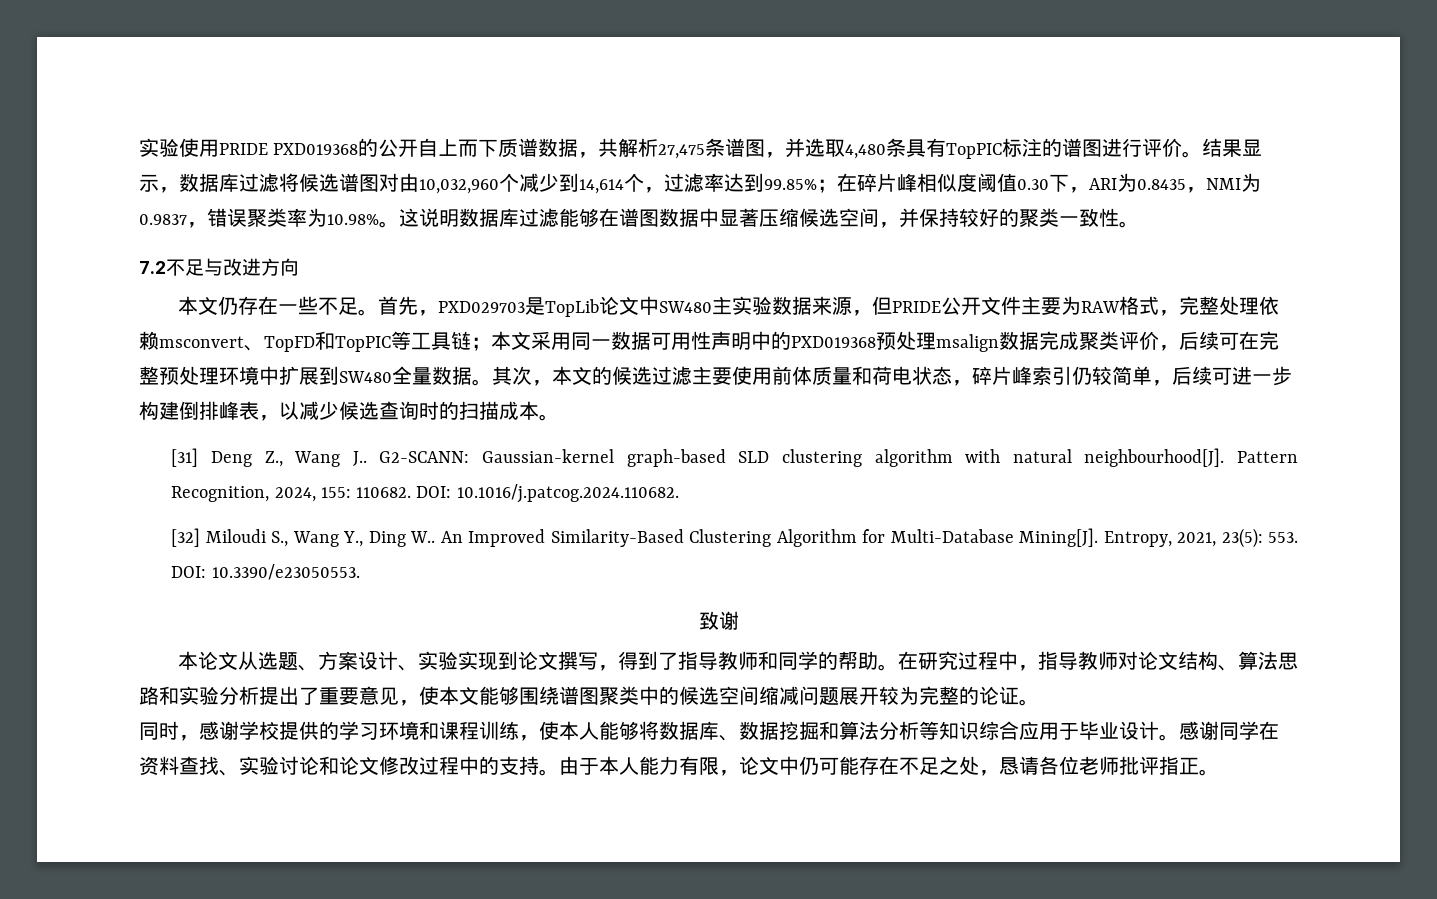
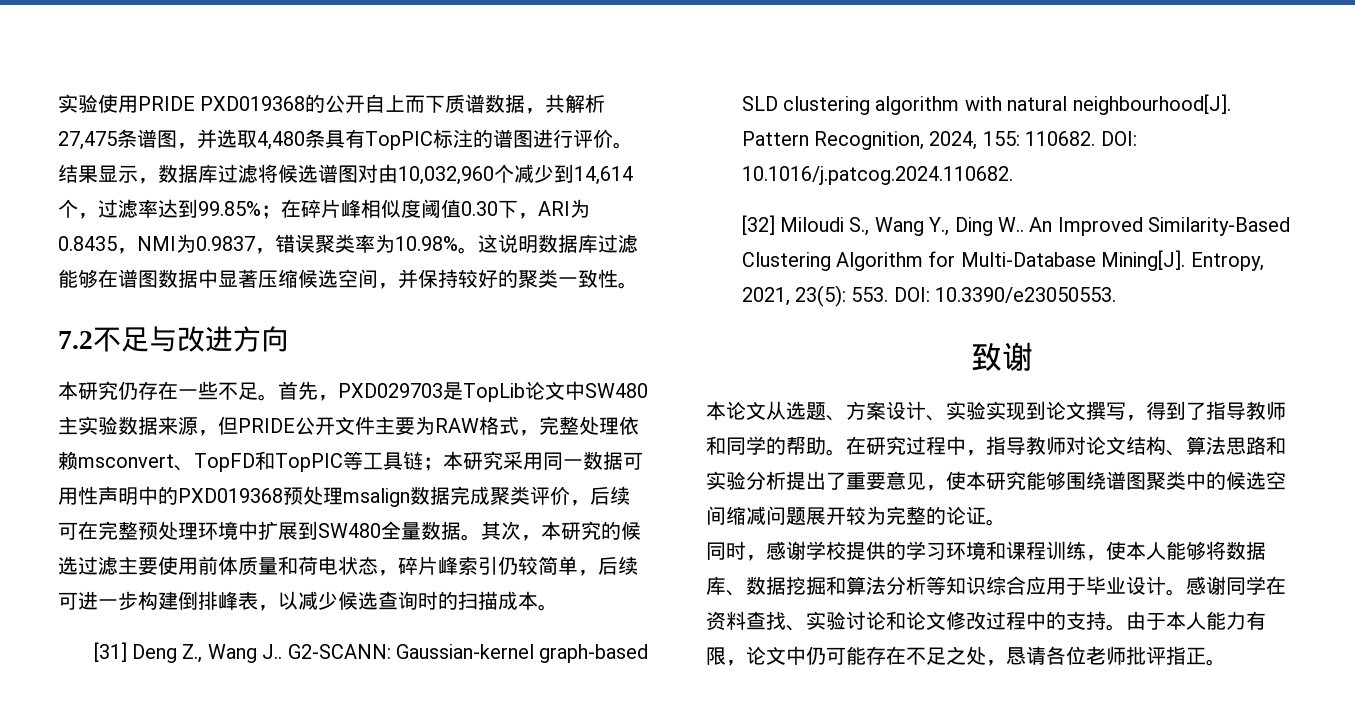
[197,296,218,315] 文 -> [78,381,118,400] 研究
[511,331,531,350] 文 -> [463,451,503,470] 研究
[572,366,592,385] 文 -> [561,521,601,540] 研究
[459,686,479,705] 文 -> [986,471,1026,490] 研究

